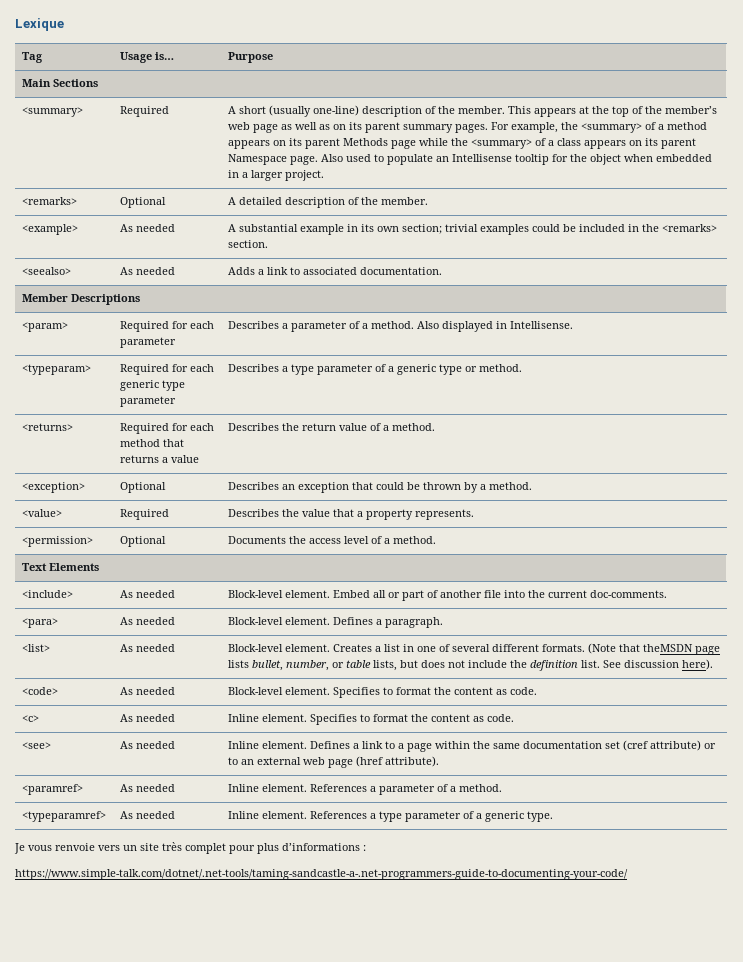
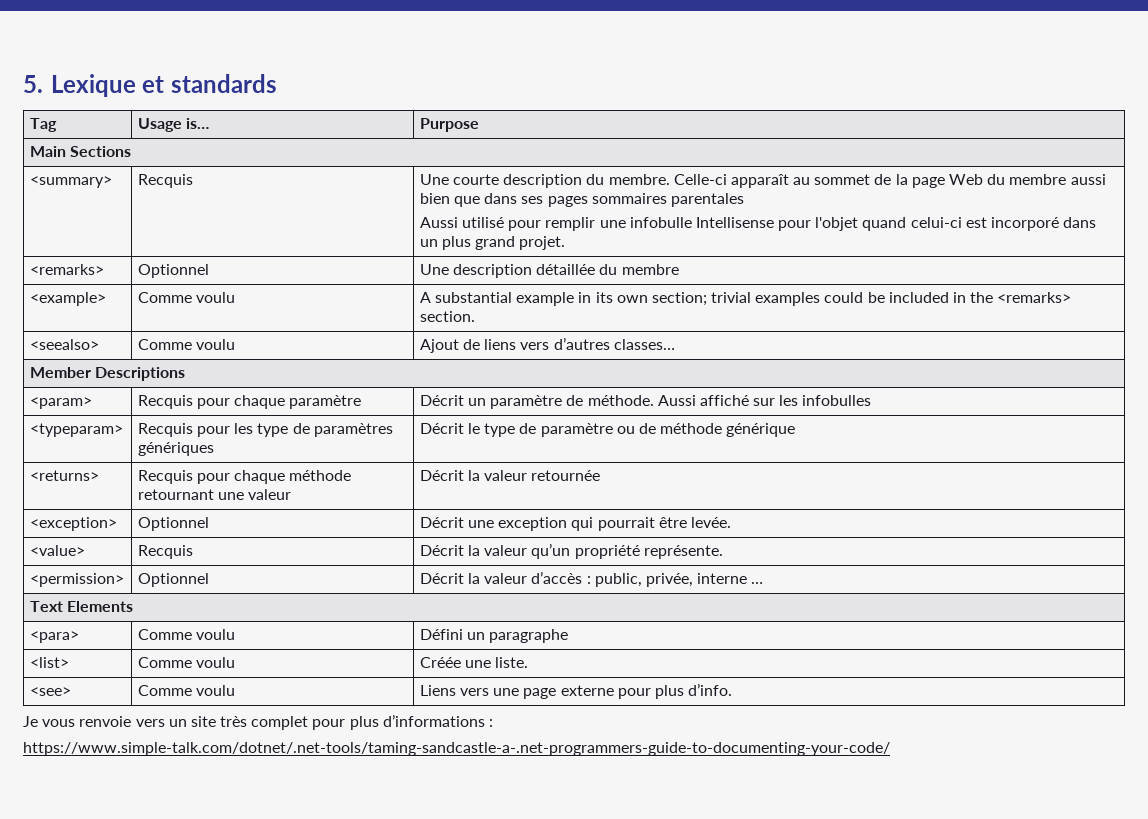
(15, 24) none -> [23,75,43,93] 5.
(64, 24) none -> [142,74,277,93] et standards
[119,106,169,117] [227,105,717,117] [227,122,707,133] [227,138,696,149] [227,154,712,165] [227,170,324,181] [21,197,77,205] [119,197,166,208] [227,197,428,208] Required | A short (usually one-line) description of the member. This appears at the top of the member’s web page as well as on its parent summary pages. For example, the <summary> of a method appears on its parent Methods page while the <summary> of a class appears on its parent Namespace page. Also used to populate an Intellisense tooltip for the object when embedded in a larger project. // <remarks> | Optional | A detailed description of the member. -> [137,174,193,188] [419,174,1106,188] [419,193,744,207] [419,217,1097,231] [419,236,566,250] [29,264,104,275] [137,264,209,278] [419,264,679,278] Recquis | Une courte description du membre. Celle-ci apparaît au sommet de la page Web du membre aussi bien que dans ses pages sommaires parentales // Aussi utilisé pour remplir une infobulle Intellisense pour l'objet quand celui-ci est incorporé dans un plus grand projet. // <remarks> | Optionnel | Une description détaillée du membre
[119,224,175,232] As needed -> [137,292,235,303] Comme voulu
[119,267,175,275] [227,267,442,275] [21,294,140,305] [21,322,68,332] [119,321,214,332] [119,337,176,348] [227,321,573,332] [21,364,91,375] [119,364,214,375] [119,380,185,391] [119,396,176,407] [227,364,522,375] [21,423,73,431] [119,423,214,434] [119,439,184,447] [119,455,199,463] [227,423,435,431] [21,482,85,493] [119,482,166,493] [227,482,532,493] [21,509,62,517] [119,509,169,520] [227,509,474,520] [21,536,93,547] [119,536,166,547] [227,536,436,544] [21,563,99,571] [21,590,73,598] [119,590,175,598] [227,590,667,601] [21,618,58,628] [119,617,175,625] [227,617,443,628] [21,644,50,652] [119,644,175,652] [227,643,720,655] [227,659,713,671] [21,687,58,695] [119,687,175,695] [227,687,537,698] [21,715,39,722] [119,714,175,722] [227,714,514,725] [21,742,51,749] [119,741,175,749] [227,740,716,752] [227,756,439,768] [21,784,83,795] [119,784,175,792] [227,784,502,795] [21,811,106,822] [119,811,175,819] [227,811,553,822] As needed | Adds a link to associated documentation. // Member Descriptions // <param> | Required for each parameter | Describes a parameter of a method. Also displayed in Intellisense. // <typeparam> | Required for each generic type parameter | Describes a type parameter of a generic type or method. // <returns> | Required for each method that returns a value | Describes the return value of a method. // <exception> | Optional | Describes an exception that could be thrown by a method. // <value> | Required | Describes the value that a property represents. // <permission> | Optional | Documents the access level of a method. // Text Elements // <include> | As needed | Block-level element. Embed all or part of another file into the current doc-comments. // <para> | As needed | Block-level element. Defines a paragraph. // <list> | As needed | Block-level element. Creates a list in one of several different formats. (Note that theMSDN page lists bullet, number, or table lists, but does not include the definition list. See discussion here). // <code> | As needed | Block-level element. Specifies to format the content as code. // <c> | As needed | Inline element. Specifies to format the content as code. // <see> | As needed | Inline element. Defines a link to a page within the same documentation set (cref attribute) or to an external web page (href attribute). // <paramref> | As needed | Inline element. References a parameter of a method. // <typeparamref> | As needed | Inline element. References a type parameter of a generic type. -> [137,339,235,350] [419,337,675,353] [29,367,185,381] [29,397,92,409] [137,395,362,409] [419,395,872,409] [29,423,123,437] [137,423,393,437] [137,442,214,456] [419,423,796,437] [29,470,99,481] [137,470,352,484] [137,489,292,500] [419,470,601,481] [29,517,117,531] [137,517,209,531] [419,517,731,531] [29,545,85,556] [137,545,193,559] [419,543,723,559] [29,573,124,587] [137,573,209,587] [419,571,764,587] [29,601,133,612] [29,631,79,643] [137,629,235,640] [419,629,569,643] [29,657,69,668] [137,657,235,668] [419,657,529,668] [29,687,71,696] [137,685,235,696] [419,683,733,699] Comme voulu | Ajout de liens vers d’autres classes… // Member Descriptions // <param> | Recquis pour chaque paramètre | Décrit un paramètre de méthode. Aussi affiché sur les infobulles // <typeparam> | Recquis pour les type de paramètres génériques | Décrit le type de paramètre ou de méthode générique // <returns> | Recquis pour chaque méthode retournant une valeur | Décrit la valeur retournée // <exception> | Optionnel | Décrit une exception qui pourrait être levée. // <value> | Recquis | Décrit la valeur qu’un propriété représente. // <permission> | Optionnel | Décrit la valeur d’accès : public, privée, interne … // Text Elements // <para> | Comme voulu | Défini un paragraphe // <list> | Comme voulu | Créée une liste. // <see> | Comme voulu | Liens vers une page externe pour plus d’info.

